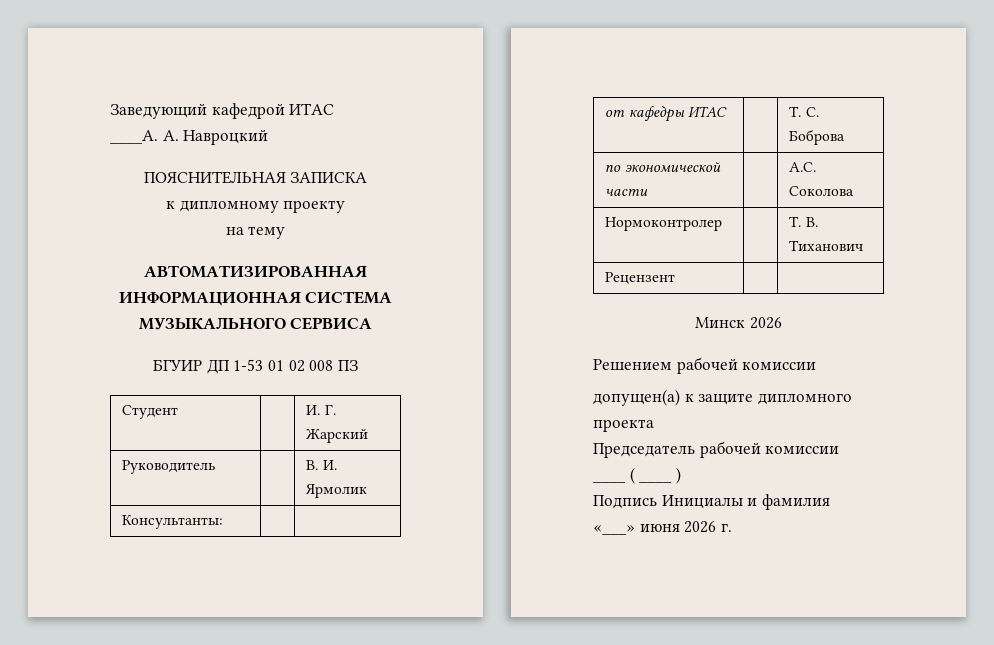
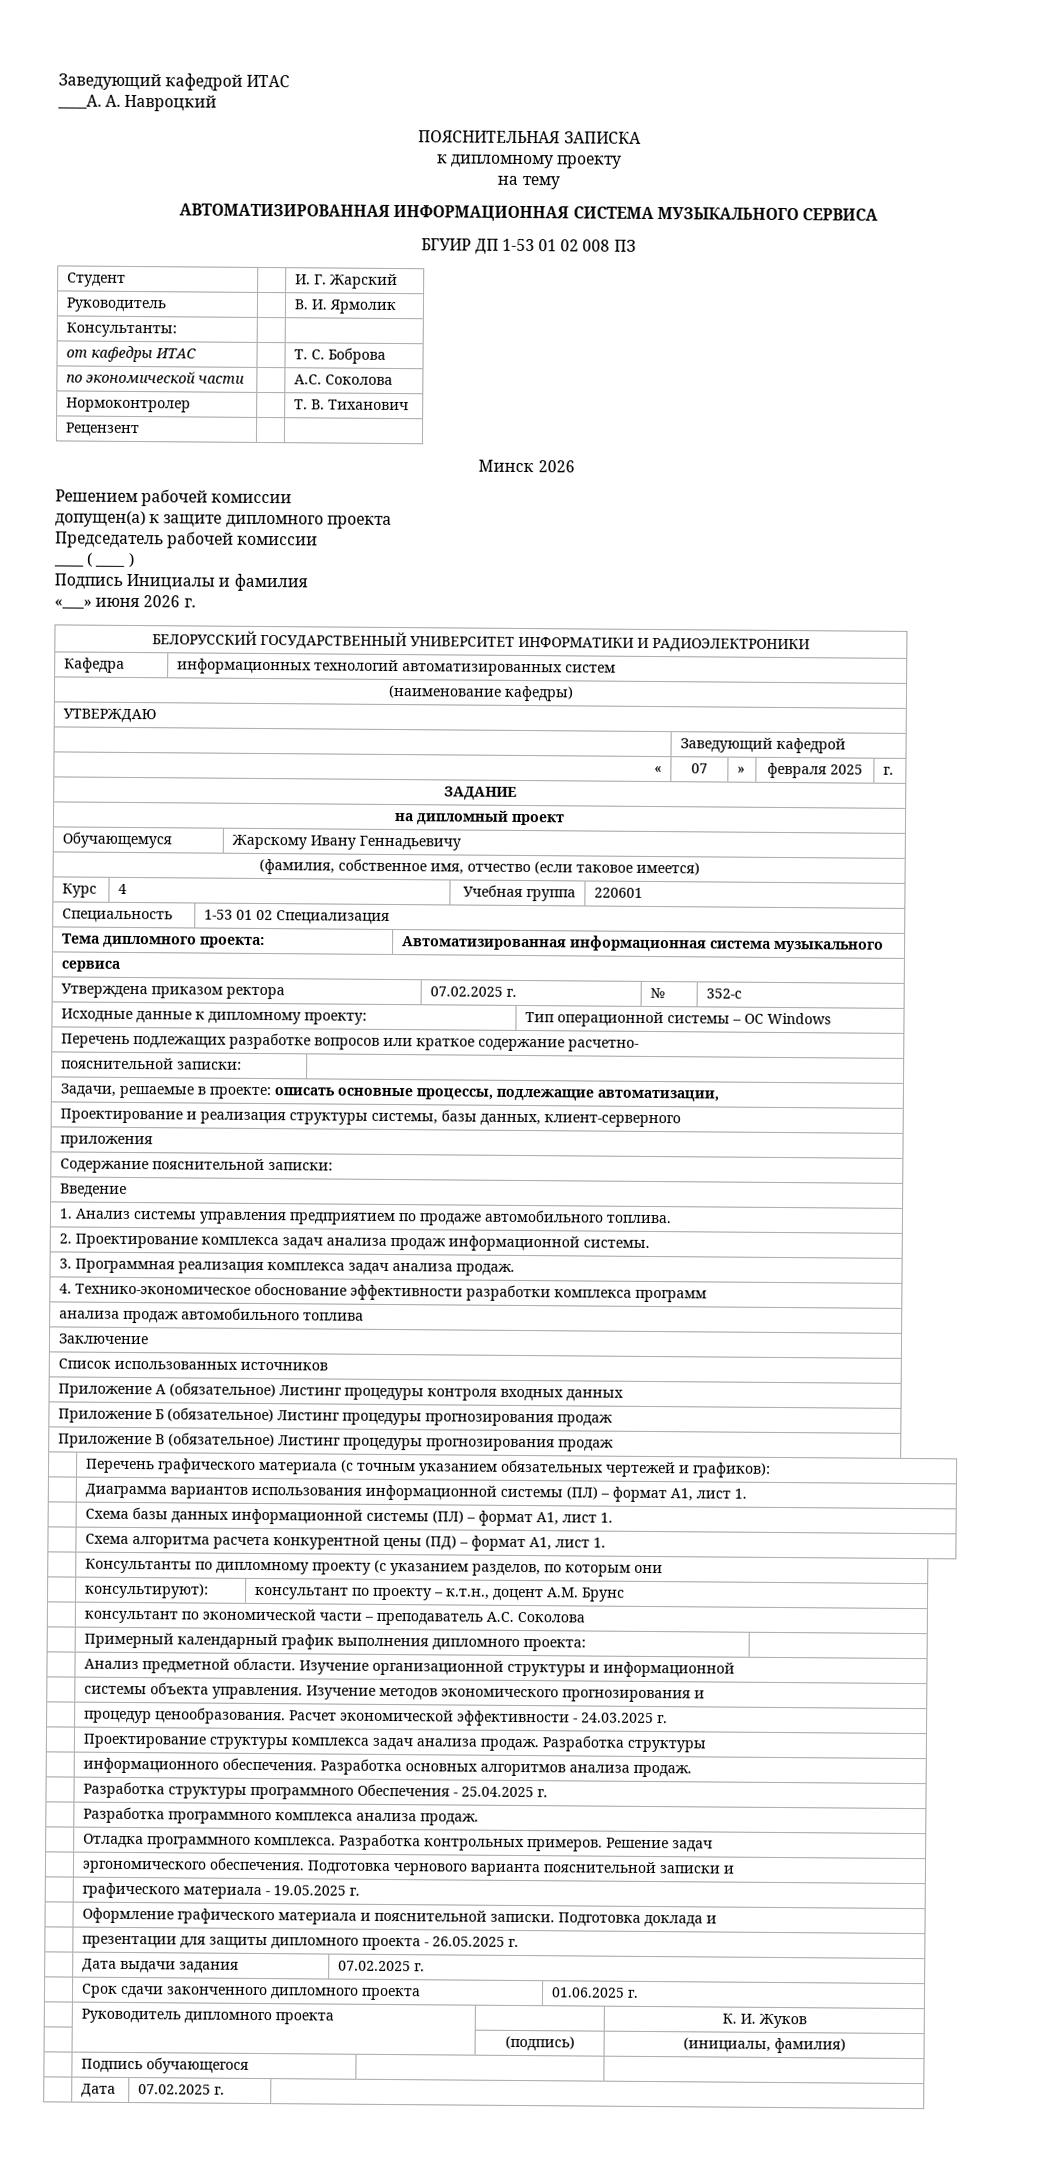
(732, 527) none -> [152,630,810,654] [64,657,126,673] [177,658,617,677] [387,684,574,702] [63,708,158,724] [680,737,847,754] [653,765,662,774] [691,763,708,774] [737,766,746,774] [767,762,863,779] [883,766,895,775] [443,786,517,801] [395,810,565,826] [62,831,173,849] [232,834,462,851] [258,858,700,876] [62,883,98,898] [118,883,128,894] [462,884,576,902] [594,887,644,898] [62,908,174,924] [204,909,391,925] [62,933,266,949] [402,935,885,953] [61,960,121,972] [61,983,286,1000] [430,986,518,997] [650,987,666,999] [706,988,743,999] [61,1008,368,1025] [525,1011,832,1028] [61,1032,640,1052] [61,1057,243,1070] [60,1083,720,1103] [60,1108,682,1128] [60,1135,154,1149] [60,1158,334,1174] [60,1183,128,1198] [59,1208,672,1226] [59,1233,651,1252] [59,1258,516,1276] [59,1282,708,1303] [59,1307,365,1324] [58,1333,150,1345] [58,1358,329,1371] [58,1382,625,1402] [58,1407,614,1427] [58,1432,615,1452] [85,1458,772,1478] [85,1483,748,1503] [85,1507,614,1527] [85,1533,607,1552] [85,1558,664,1577] [85,1582,210,1599] [255,1586,626,1602] [84,1608,586,1626] [84,1632,587,1652] [84,1657,736,1678] [84,1682,706,1703] [84,1707,669,1727] [83,1733,707,1753] [83,1757,693,1778] [83,1781,549,1800] [83,1806,480,1826] [83,1833,714,1853] [82,1857,735,1877] [82,1882,361,1900] [82,1907,718,1928] [82,1935,520,1951] [82,1958,240,1974] [338,1960,426,1972] [81,1983,422,2001] [551,1987,640,1998] [81,2008,335,2025] [721,2013,807,2029] [504,2035,575,2052] [682,2037,846,2054] [81,2057,250,2074] [81,2083,117,2098] [138,2084,226,2095] // БЕЛОРУССКИЙ ГОСУДАРСТВЕННЫЙ УНИВЕРСИТЕТ ИНФОРМАТИКИ И РАДИОЭЛЕКТРОНИКИ // Кафедра | информационных технологий автоматизированных систем // (наименование кафедры) // УТВЕРЖДАЮ // | Заведующий кафедрой // « | 07 | » | февраля 2025 | г. // ЗАДАНИЕ // на дипломный проект // Обучающемуся | Жарскому Ивану Геннадьевичу // (фамилия, собственное имя, отчество (если таковое имеется) // Курс | 4 | Учебная группа | 220601 // Специальность | 1-53 01 02 Специализация // Тема дипломного проекта: | Автоматизированная информационная система музыкального // сервиса // Утверждена приказом ректора | 07.02.2025 г. | № | 352-с // Исходные данные к дипломному проекту: | Тип операционной системы – ОС Windows // Перечень подлежащих разработке вопросов или краткое содержание расчетно- // пояснительной записки: | // Задачи, решаемые в проекте: описать основные процессы, подлежащие автоматизации, // Проектирование и реализация структуры системы, базы данных, клиент-серверного // приложения // Содержание пояснительной записки: // Введение // 1. Анализ системы управления предприятием по продаже автомобильного топлива. // 2. Проектирование комплекса задач анализа продаж информационной системы. // 3. Программная реализация комплекса задач анализа продаж. // 4. Технико-экономическое обоснование эффективности разработки комплекса программ // анализа продаж автомобильного топлива // Заключение // Список использованных источников // Приложение А (обязательное) Листинг процедуры контроля входных данных // Приложение Б (обязательное) Листинг процедуры прогнозирования продаж // Приложение В (обязательное) Листинг процедуры прогнозирования продаж // | Перечень графического материала (с точным указанием обязательных чертежей и графиков): // | Диаграмма вариантов использования информационной системы (ПЛ) – формат А1, лист 1. // | Схема базы данных информационной системы (ПЛ) – формат А1, лист 1. // | Схема алгоритма расчета конкурентной цены (ПД) – формат А1, лист 1. // | Консультанты по дипломному проекту (с указанием разделов, по которым они // | консультируют): | консультант по проекту – к.т.н., доцент А.М. Брунс // | консультант по экономической части – преподаватель А.С. Соколова // | Примерный календарный график выполнения дипломного проекта: | // | Анализ предметной области. Изучение организационной структуры и информационной // | системы объекта управления. Изучение методов экономического прогнозирования и // | процедур ценообразования. Расчет экономической эффективности - 24.03.2025 г. // | Проектирование структуры комплекса задач анализа продаж. Разработка структуры // | информационного обеспечения. Разработка основных алгоритмов анализа продаж. // | Разработка структуры программного Обеспечения - 25.04.2025 г. // | Разработка программного комплекса анализа продаж. // | Отладка программного комплекса. Разработка контрольных примеров. Решение задач // | эргономического обеспечения. Подготовка чернового варианта пояснительной записки и // | графического материала - 19.05.2025 г. // | Оформление графического материала и пояснительной записки. Подготовка доклада и // | презентации для защиты дипломного проекта - 26.05.2025 г. // | Дата выдачи задания | 07.02.2025 г. // | Срок сдачи законченного дипломного проекта | 01.06.2025 г. // | Руководитель дипломного проекта | | К. И. Жуков // | | (подпись) | (инициалы, фамилия) // | Подпись обучающегося | | // | Дата | 07.02.2025 г. |

